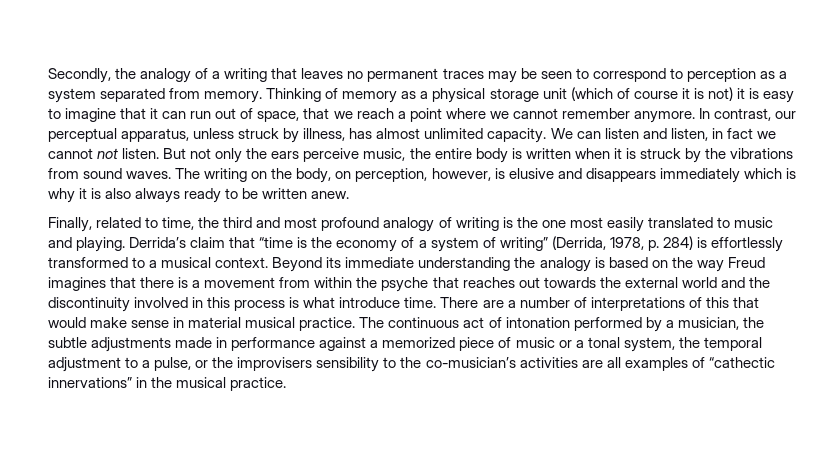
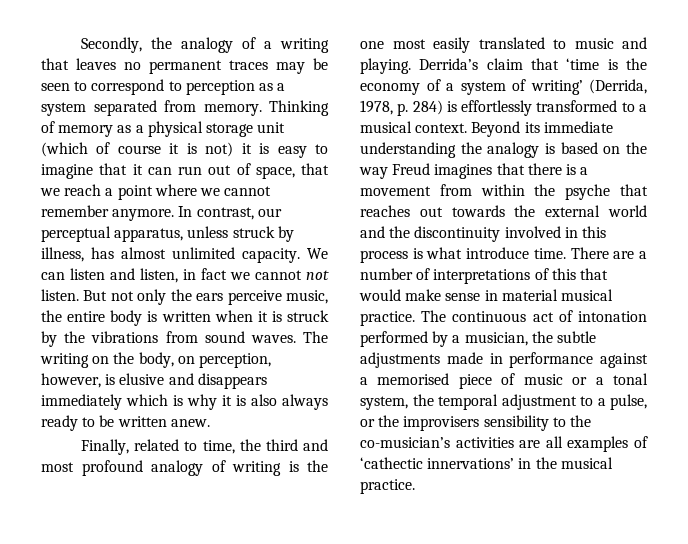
[259,237,294,248] “time -> [566,58,600,70] ‘time
[499,237,548,251] writing” -> [530,80,583,95] writing’
[382,337,456,348] memorized -> [377,373,450,385] memorised
[708,357,775,368] [48,377,132,388] “cathectic innervations” -> [360,457,515,469] ‘cathectic innervations’

